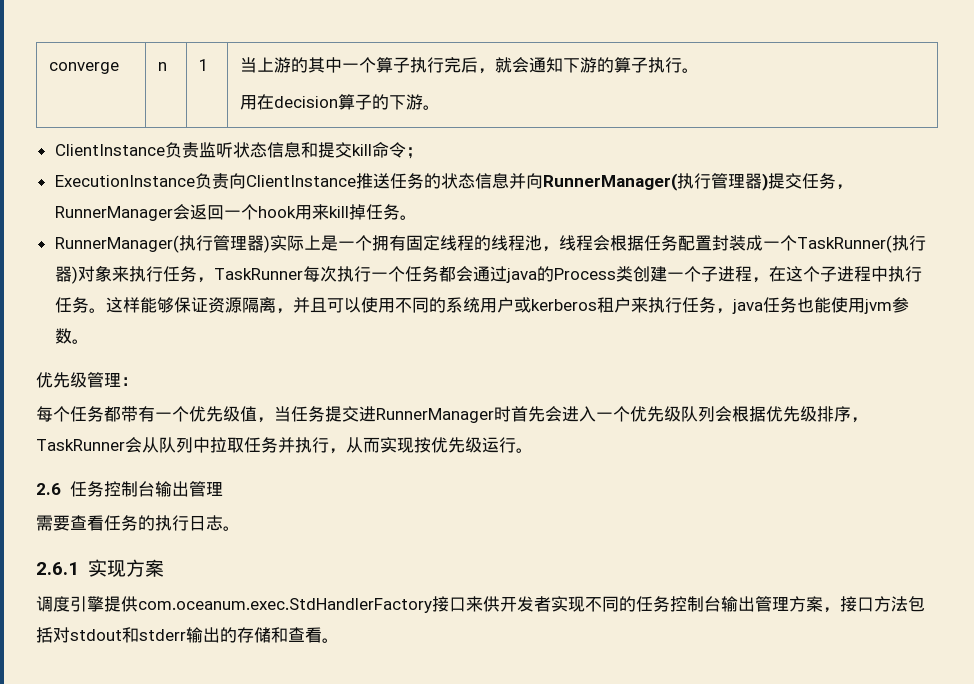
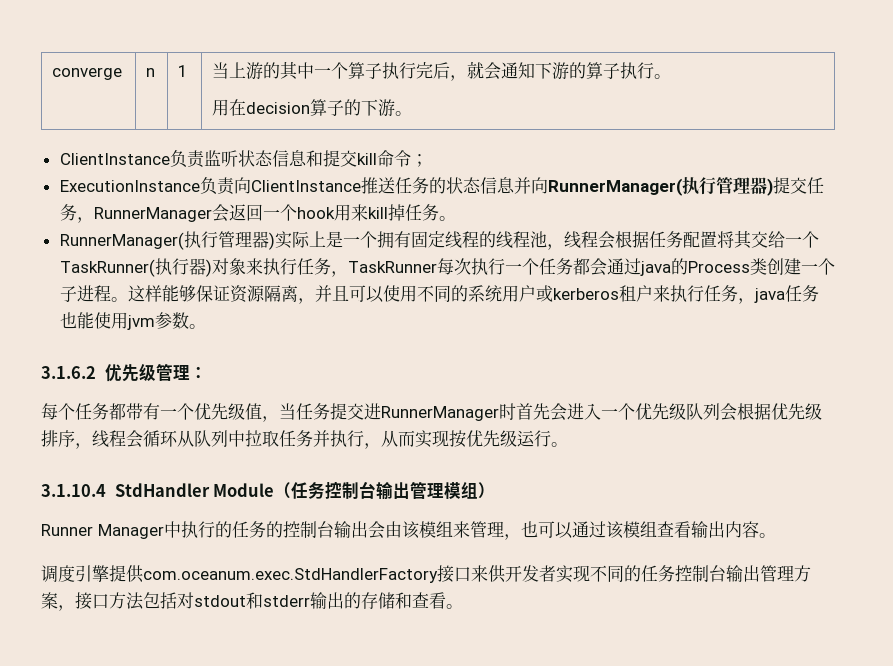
[711,235,763,251] 封装成 -> [716,230,785,249] 将其交给
[751,266,922,283] [54,297,89,313] ，在这个子进程中执行任务 -> (111, 293) none
(89, 341) none -> [41,366,96,379] 3.1.6.2
[36,437,142,453] TaskRunner会 -> [92,430,178,448] 线程会循环
[36,481,223,497] [36,515,240,531] [36,559,164,577] 2.6任务控制台输出管理 // 需要查看任务的执行日志。 // 2.6.1实现方案 -> [41,481,495,499] [41,521,776,540] 3.1.10.4 StdHandler Module（任务控制台输出管理模组） // Runner Manager中执行的任务的控制台输出会由该模组来管理，也可以通过该模组查看输出内容。

